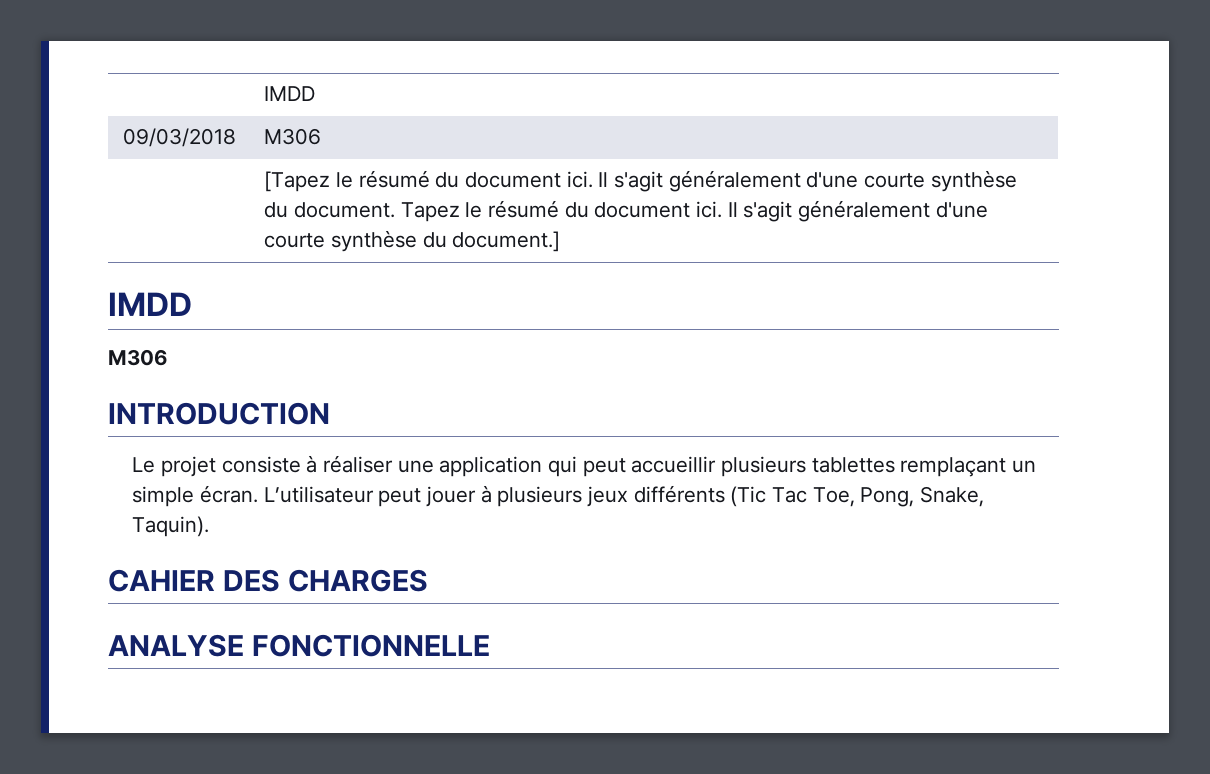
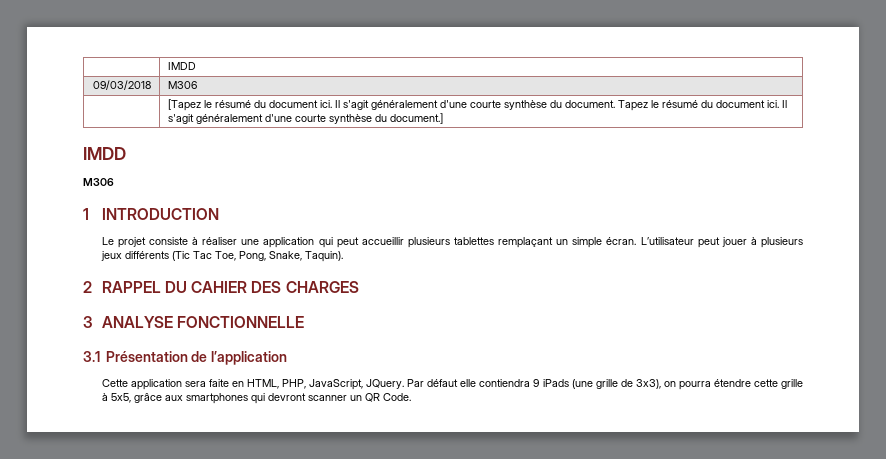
(168, 357) none -> [83,208,89,220] 1
(210, 526) none -> [83,281,187,293] 2 RAPPEL DU
(428, 580) none -> [83,316,93,328] 3
(490, 645) none -> [83,351,288,365] [101,379,803,390] [101,393,411,404] // 3.1 Présentation de l’application // Cette application sera faite en HTML, PHP, JavaScript, JQuery. Par défaut elle contiendra 9 iPads (une grille de 3x3), on pourra étendre cette grille à 5x5, grâce aux smartphones qui devront scanner un QR Code.

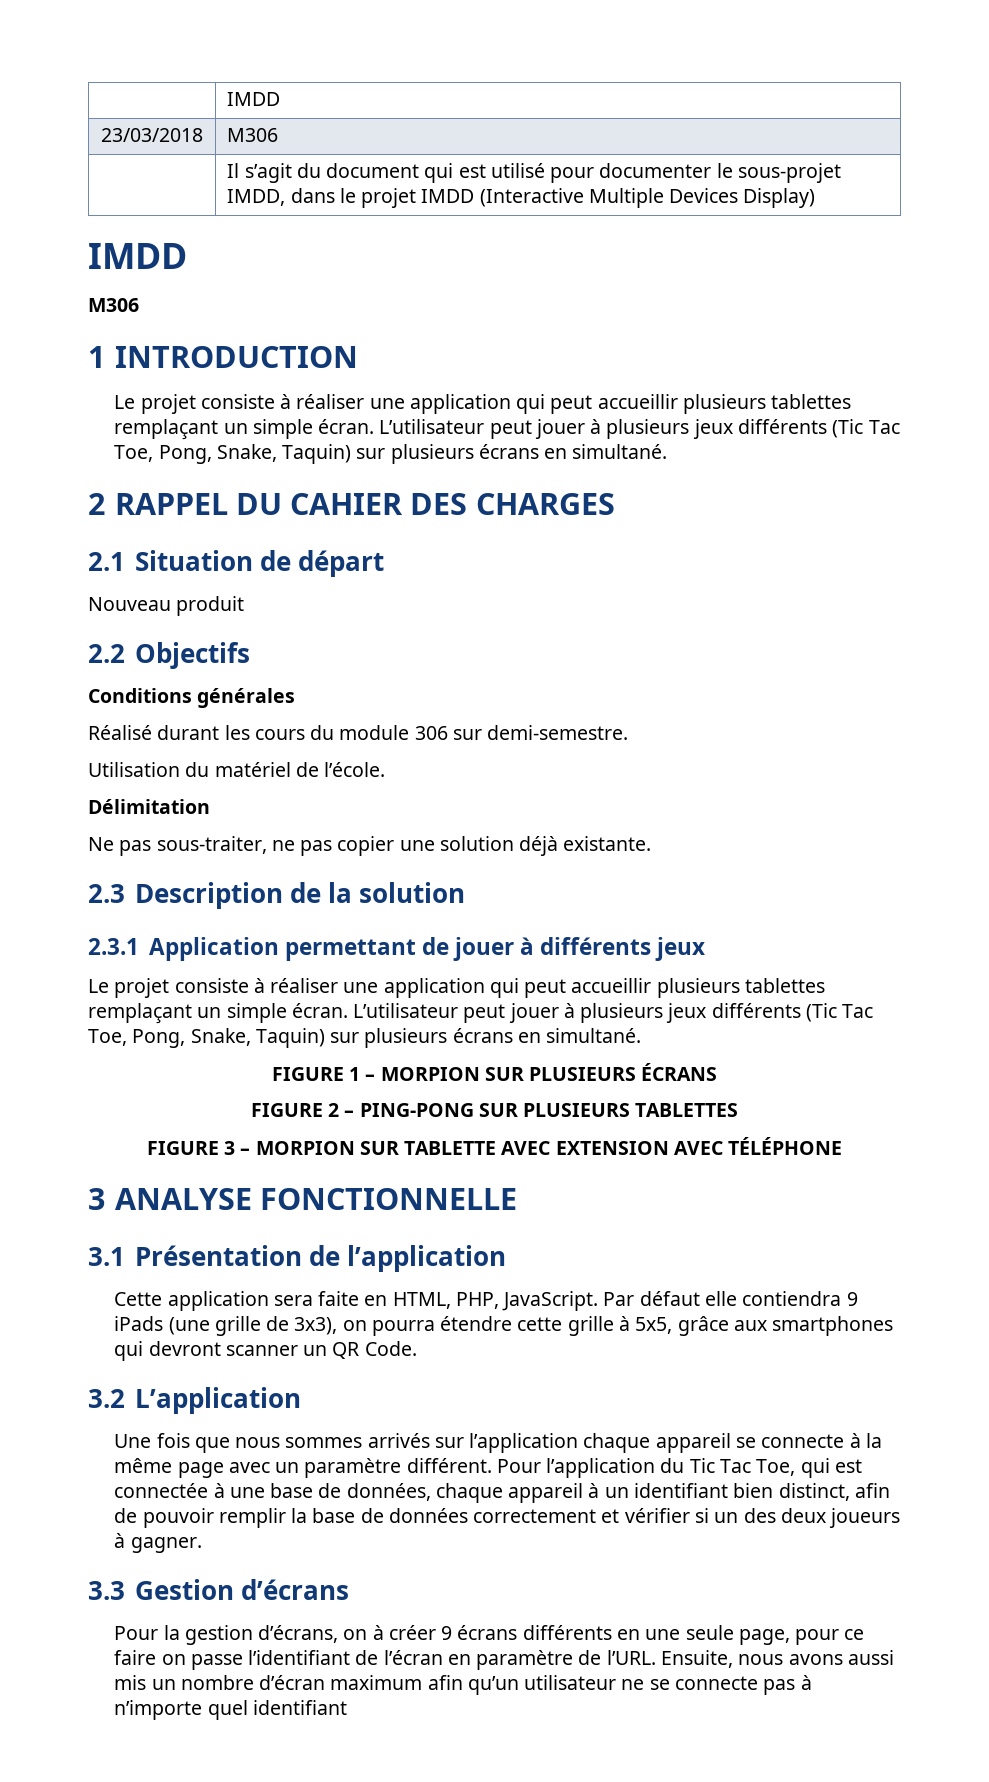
[167,62,196,70] [92,80,151,90] [167,81,197,89] [167,99,787,111] [167,113,443,124] | IMDD // 09/03/2018 | M306 // | [Tapez le résumé du document ici. Il s'agit généralement d'une courte synthèse du document. Tapez le résumé du document ici. Il s'agit généralement d'une courte synthèse du document.] -> [227,92,281,106] [101,128,203,142] [227,128,279,142] [227,163,841,183] [227,188,816,208] | IMDD // 23/03/2018 | M306 // | Il s’agit du document qui est utilisé pour documenter le sous-projet IMDD, dans le projet IMDD (Interactive Multiple Devices Display)
[304,251,343,262] Taquin). -> [282,444,668,464] Taquin) sur plusieurs écrans en simultané.
(359, 287) none -> [88,550,384,577] [88,596,245,616] [88,642,250,669] [88,688,296,708] [88,725,629,740] [88,762,386,777] [88,799,210,814] [88,836,652,856] [88,882,465,909] [88,937,706,961] [88,978,825,998] [88,1003,874,1024] [88,1028,642,1048] [271,1063,718,1081] [250,1103,739,1117] [146,1137,843,1155] // 2.1 Situation de départ // Nouveau produit // 2.2 Objectifs // Conditions générales // Réalisé durant les cours du module 306 sur demi-semestre. // Utilisation du matériel de l’école. // Délimitation // Ne pas sous-traiter, ne pas copier une solution déjà existante. // 2.3 Description de la solution // 2.3.1 Application permettant de jouer à différents jeux // Le projet consiste à réaliser une application qui peut accueillir plusieurs tablettes remplaçant un simple écran. L’utilisateur peut jouer à plusieurs jeux différents (Tic Tac Toe, Pong, Snake, Taquin) sur plusieurs écrans en simultané. // FIGURE 1 – MORPION SUR PLUSIEURS ÉCRANS // FIGURE 2 – PING-PONG SUR PLUSIEURS TABLETTES // FIGURE 3 – MORPION SUR TABLETTE AVEC EXTENSION AVEC TÉLÉPHONE
[309,379,405,390] JavaScript, JQuery. -> [502,1291,599,1311] JavaScript.
(411, 397) none -> [88,1387,301,1414] [114,1433,882,1453] [114,1458,862,1478] [114,1483,890,1503] [114,1508,901,1528] [114,1533,202,1553] [88,1579,349,1600] [114,1625,865,1645] [114,1650,894,1670] [114,1675,812,1695] [114,1700,347,1720] // 3.2 L’application // Une fois que nous sommes arrivés sur l’application chaque appareil se connecte à la même page avec un paramètre différent. Pour l’application du Tic Tac Toe, qui est connectée à une base de données, chaque appareil à un identifiant bien distinct, afin de pouvoir remplir la base de données correctement et vérifier si un des deux joueurs à gagner. // 3.3 Gestion d’écrans // Pour la gestion d’écrans, on à créer 9 écrans différents en une seule page, pour ce faire on passe l’identifiant de l’écran en paramètre de l’URL. Ensuite, nous avons aussi mis un nombre d’écran maximum afin qu’un utilisateur ne se connecte pas à n’importe quel identifiant

